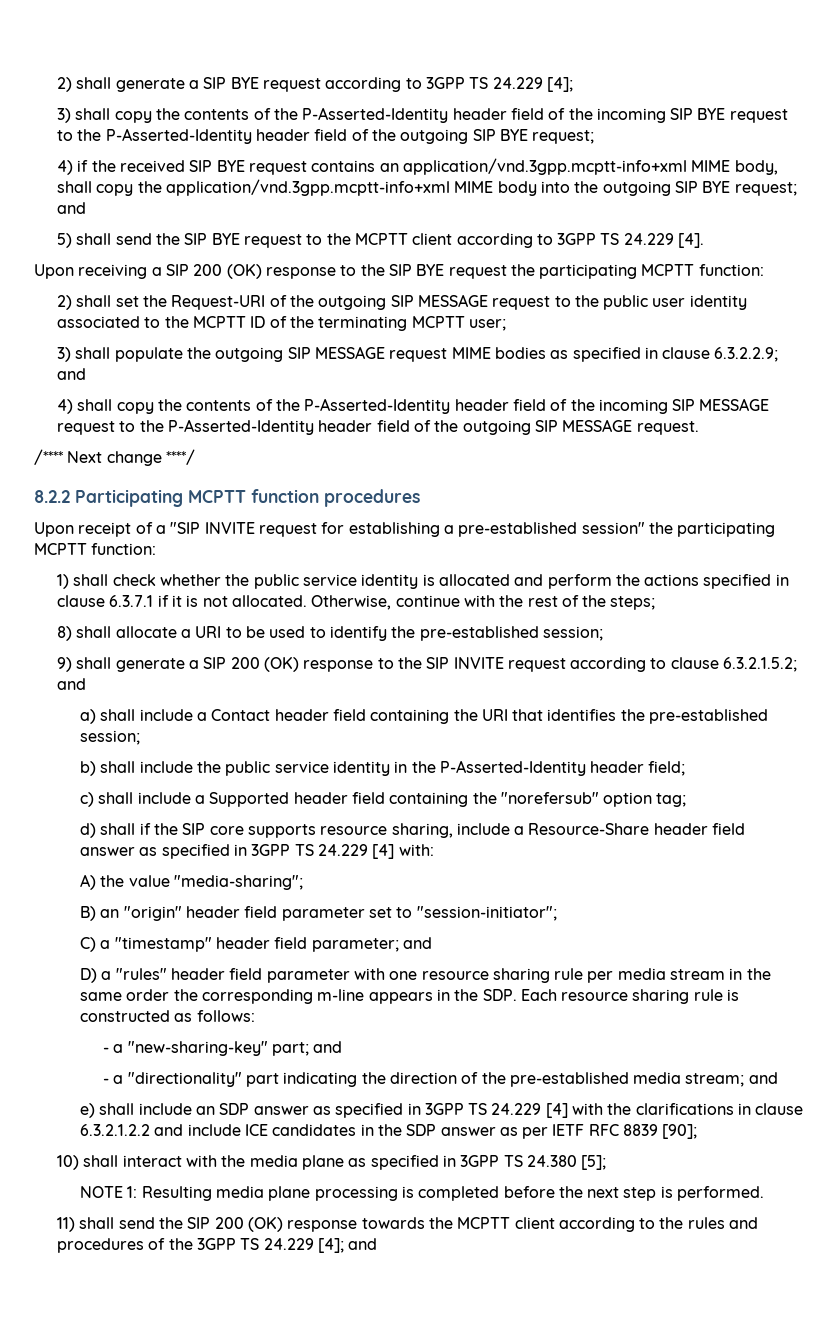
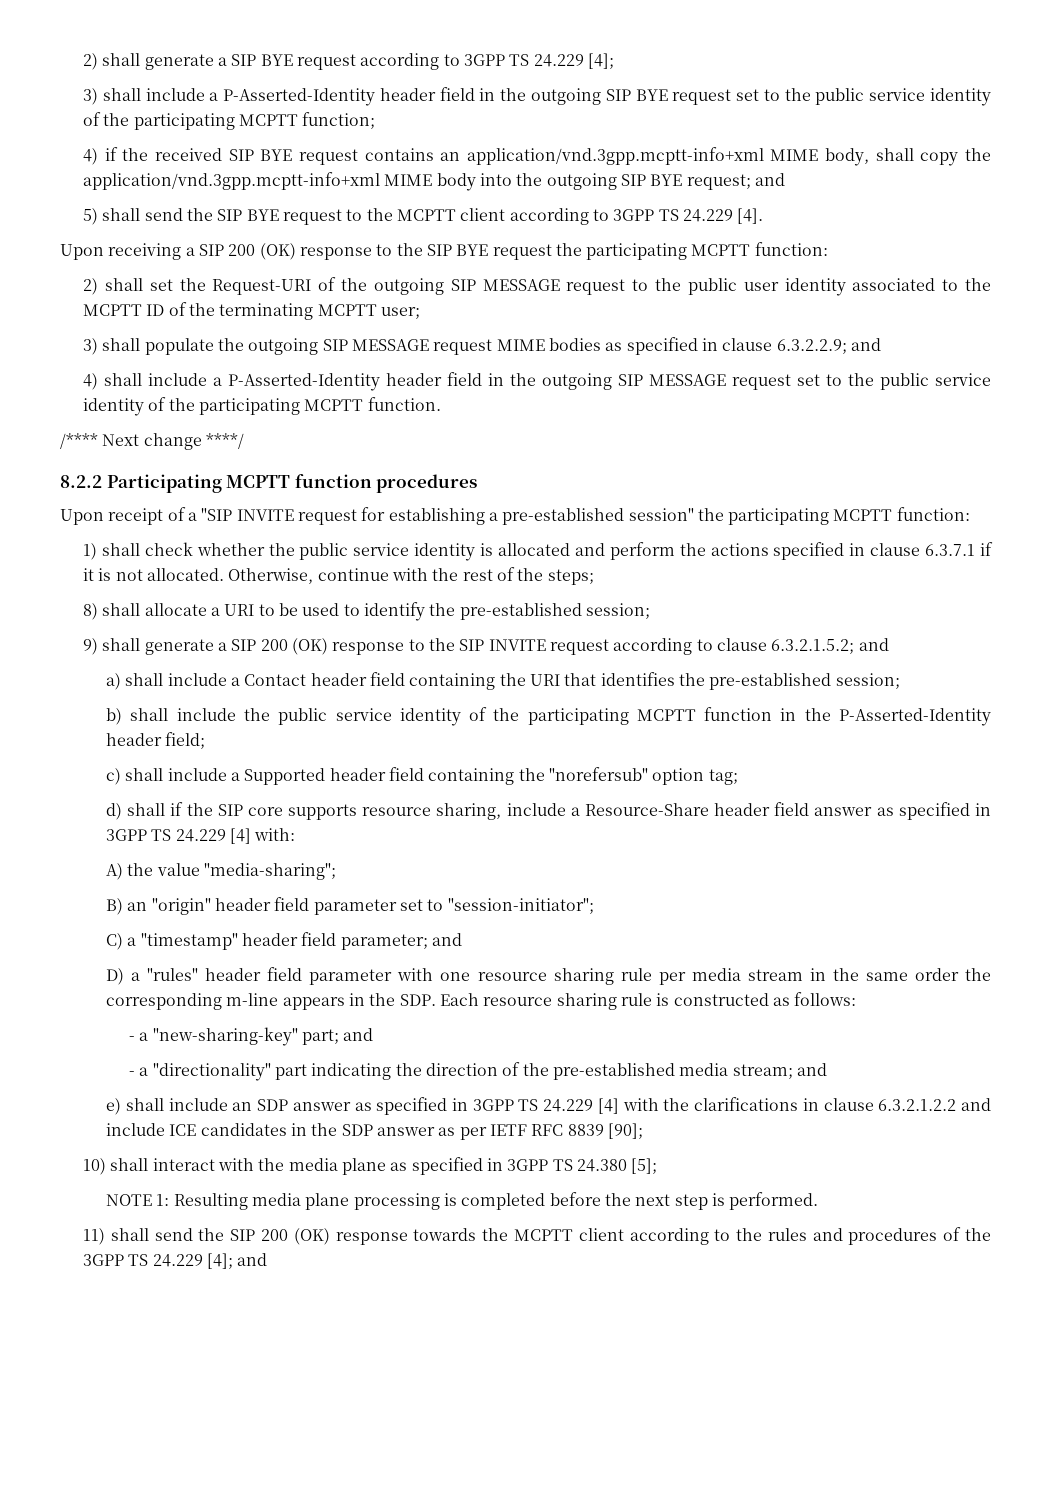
[114,107,788,123] [56,128,595,144] copy the contents of the P-Asserted-Identity header field of the incoming SIP BYE request to the P-Asserted-Identity header field of the outgoing SIP BYE request; -> [145,87,992,106] [83,112,376,130] include a P-Asserted-Identity header field in the outgoing SIP BYE request set to the public service identity of the participating MCPTT function;
[116,398,770,414] [56,419,699,435] copy the contents of the P-Asserted-Identity header field of the incoming SIP MESSAGE request to the P-Asserted-Identity header field of the outgoing SIP MESSAGE request. -> [148,372,991,391] [83,397,441,416] include a P-Asserted-Identity header field in the outgoing SIP MESSAGE request set to the public service identity of the participating MCPTT function.
(390, 768) none -> [469,707,773,725] of the participating MCPTT function

